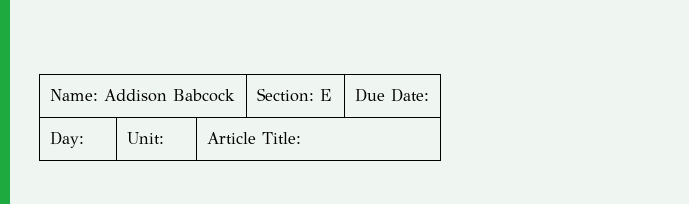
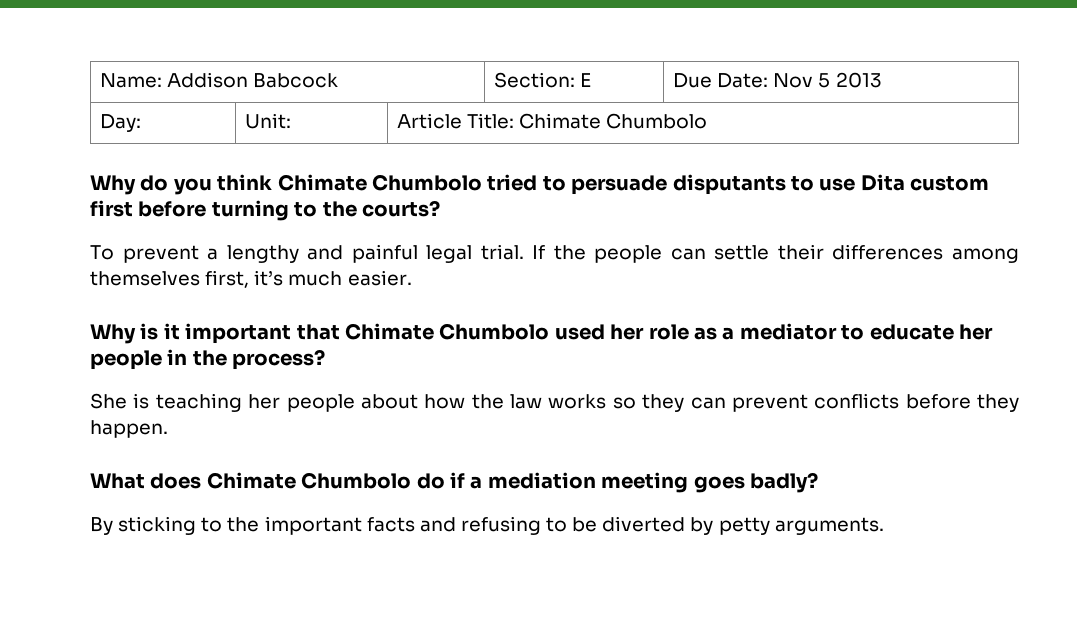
(429, 95) none -> [773,72,882,88] Nov 5 2013
(301, 138) none -> [519,113,708,129] [90,174,990,195] [90,200,440,221] [90,244,1019,263] [90,270,412,288] [90,323,993,344] [90,349,326,370] [90,393,1019,412] [90,420,168,438] [90,472,818,493] [90,516,884,535] Chimate Chumbolo // Why do you think Chimate Chumbolo tried to persuade disputants to use Dita custom first before turning to the courts? // To prevent a lengthy and painful legal trial. If the people can settle their differences among themselves first, it’s much easier. // Why is it important that Chimate Chumbolo used her role as a mediator to educate her people in the process? // She is teaching her people about how the law works so they can prevent conflicts before they happen. // What does Chimate Chumbolo do if a mediation meeting goes badly? // By sticking to the important facts and refusing to be diverted by petty arguments.

